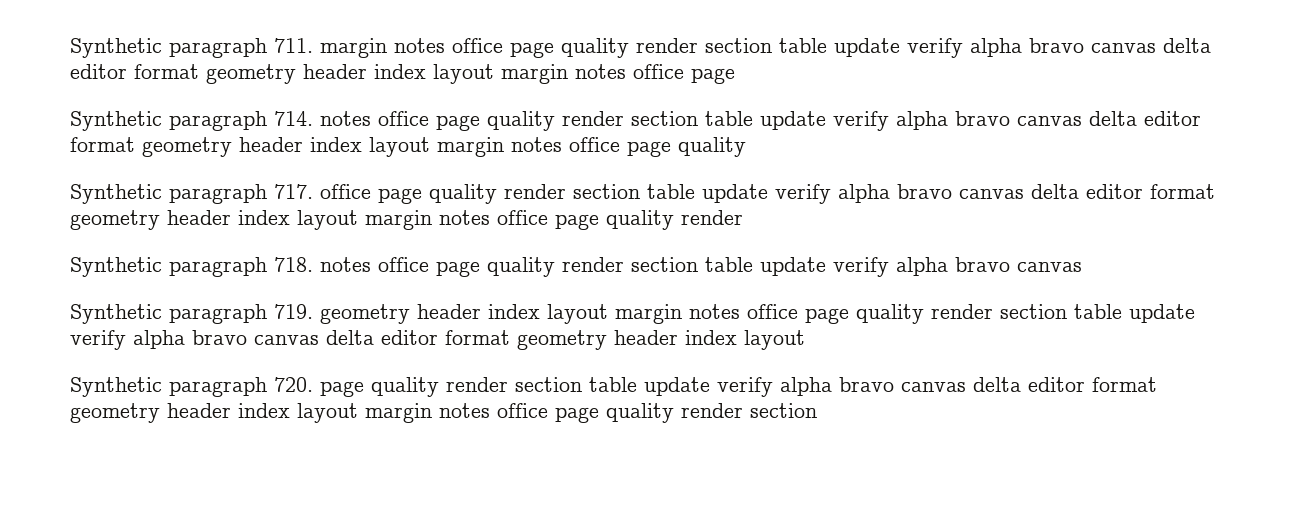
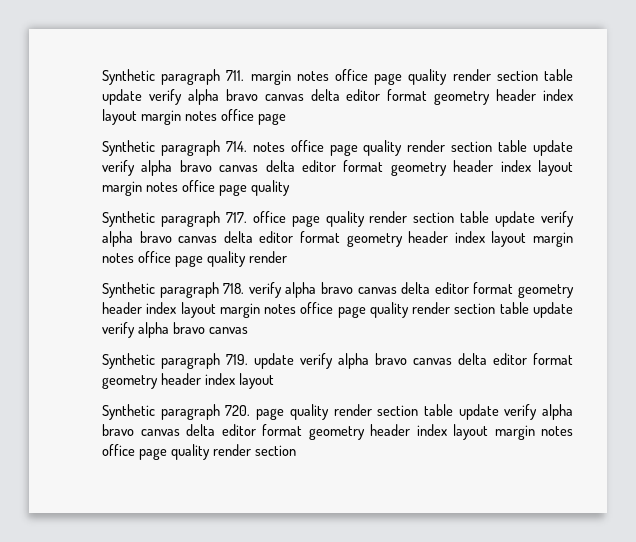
(313, 264) none -> [248,282,574,298] [102,302,260,318] verify alpha bravo canvas delta editor format geometry header index layout margin
[320,304,1122,324] geometry header index layout margin notes office page quality render section table -> (248, 359) none

